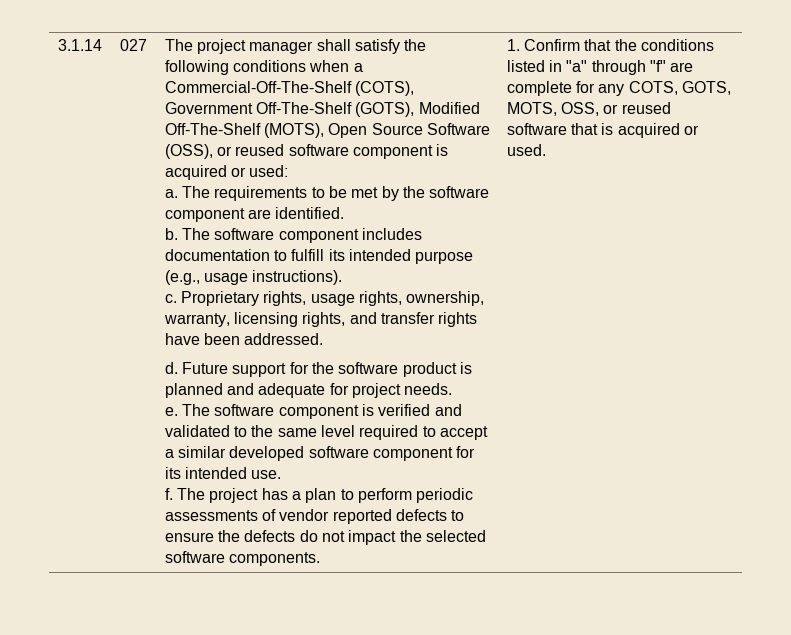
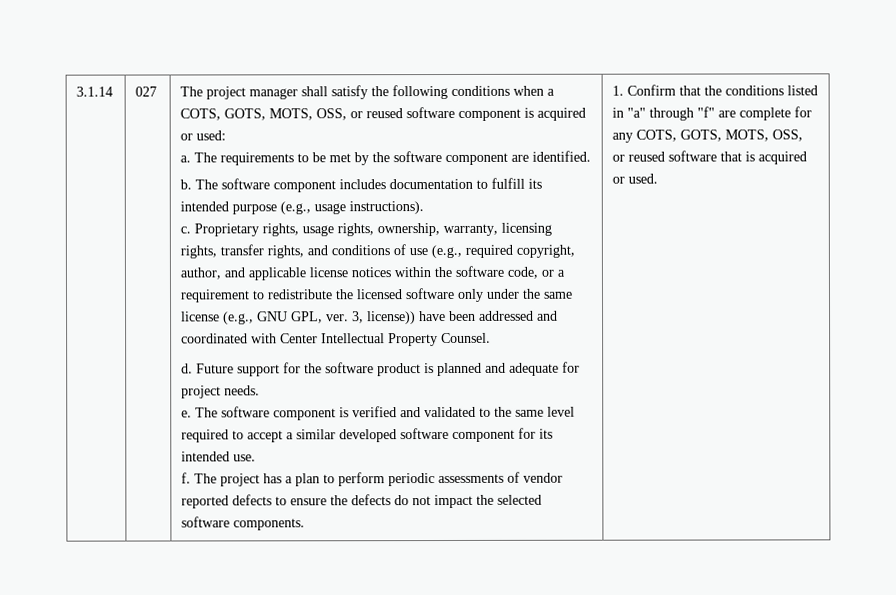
[164,81,415,96] [164,102,480,117] [164,123,490,138] [164,144,213,159] Commercial-Off-The-Shelf (COTS), Government Off-The-Shelf (GOTS), Modified Off-The-Shelf (MOTS), Open Source Software (OSS), -> [180,108,348,121] COTS, GOTS, MOTS, OSS,
[349,312,478,327] [164,333,324,345] and transfer rights have been addressed. -> [220,244,576,259] [180,265,566,281] [180,287,574,303] [181,310,559,325] [181,332,492,347] transfer rights, and conditions of use (e.g., required copyright, author, and applicable license notices within the software code, or a requirement to redistribute the licensed software only under the same license (e.g., GNU GPL, ver. 3, license)) have been addressed and coordinated with Center Intellectual Property Counsel.

